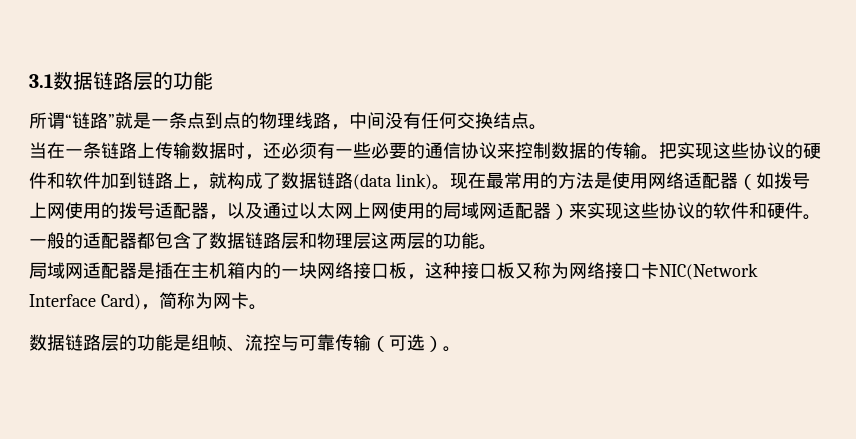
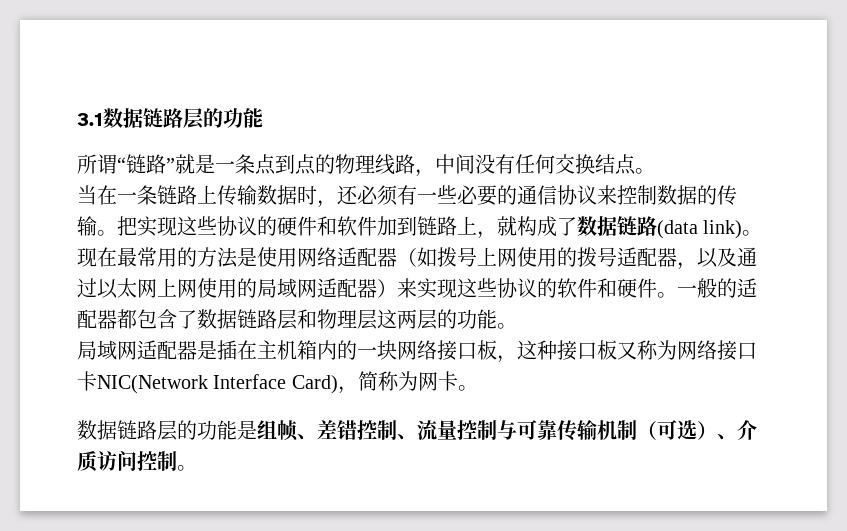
[245,334,281,351] 流控 -> [317,420,497,440] 差错控制、流量控制
(371, 342) none -> [597,420,637,440] 机制
(443, 344) none -> [717,420,757,440] [77,451,177,471] 、介质访问控制

